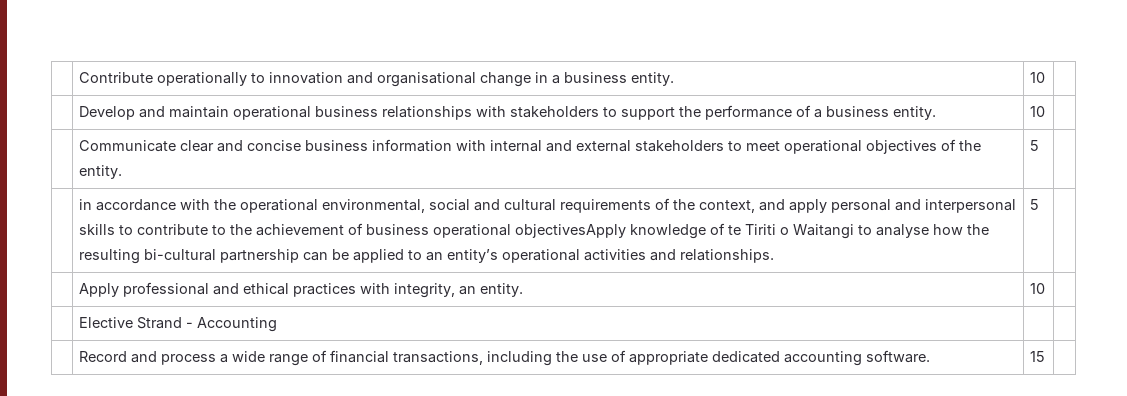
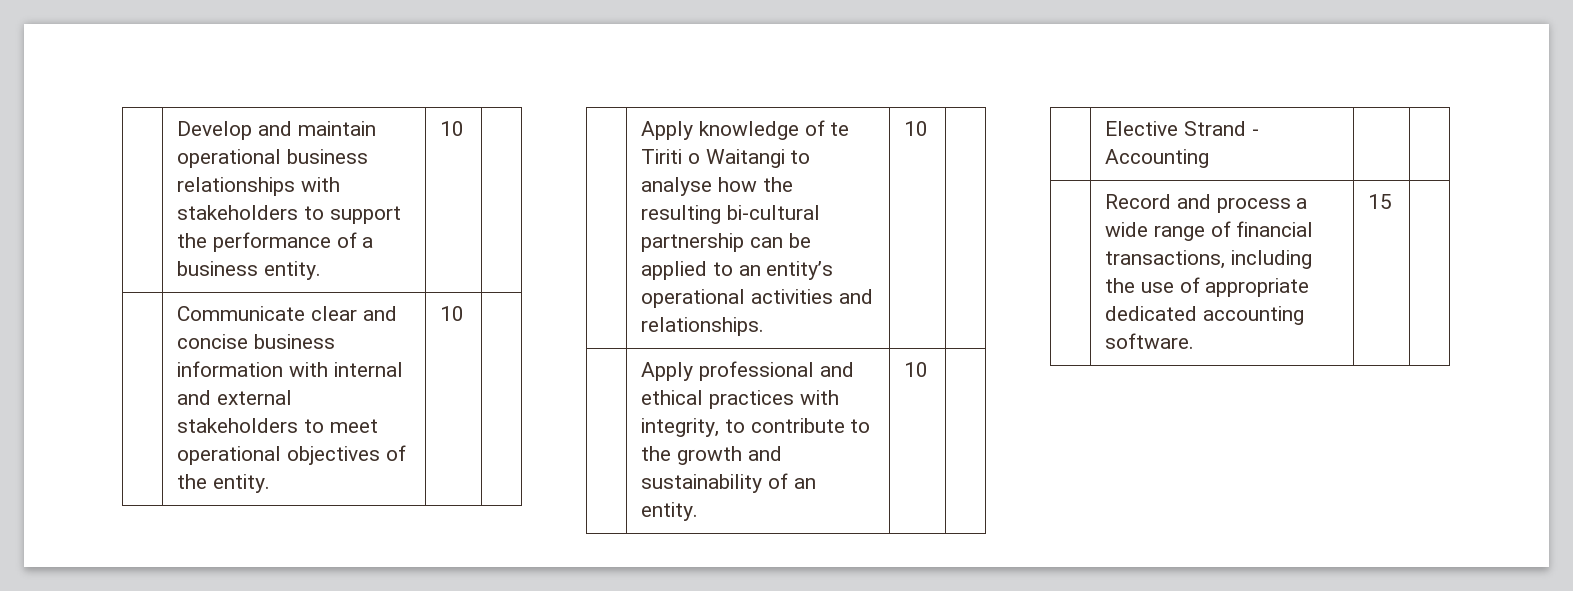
[79,72,675,87] [1030,72,1046,83] | Contribute operationally to innovation and organisational change in a business entity. | 10 | // -> (177, 130) none
[1030,140,1040,151] [79,198,1017,213] [79,223,627,238] 5 | // | in accordance with the operational environmental, social and cultural requirements of the context, and apply personal and interpersonal skills to contribute to the achievement of business operational objectivesApply -> [440,306,465,321] [641,121,694,140] 10 | // | Apply
[1030,199,1040,210] 5 -> [904,121,929,136] 10
(456, 290) none -> [724,418,871,433] [641,446,782,465] [641,473,788,493] to contribute to the growth and sustainability of

